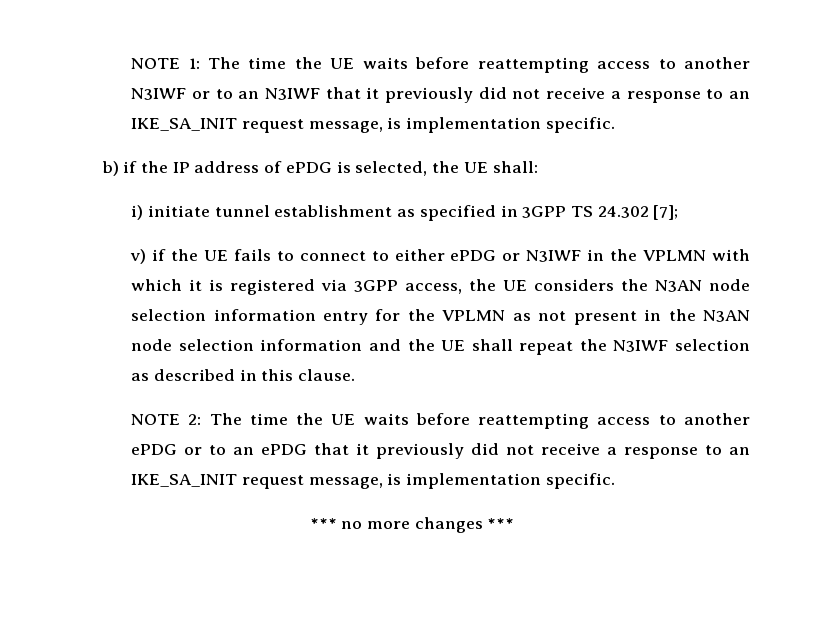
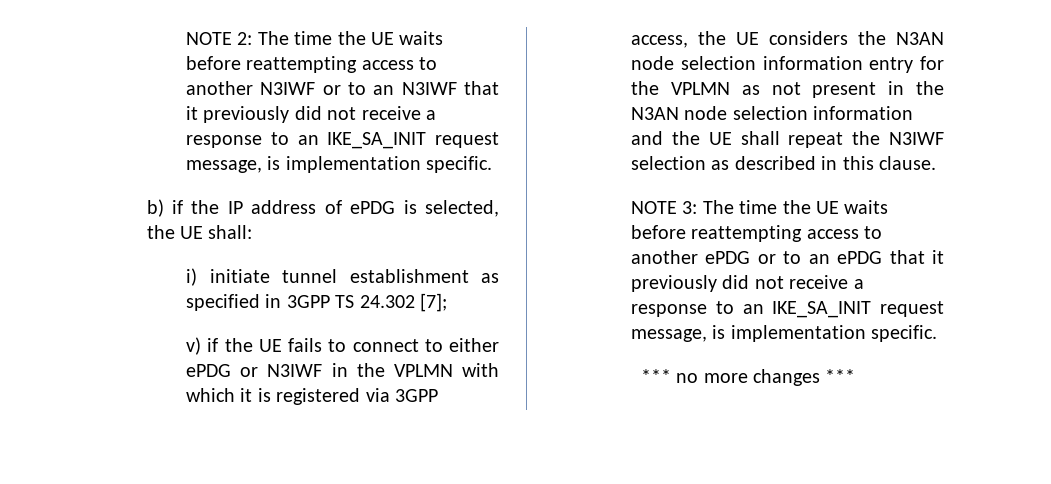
[131,58,200,69] NOTE 1: -> [186,32,253,45] NOTE 2:
[188,414,202,425] 2: -> [682,201,698,214] 3:

